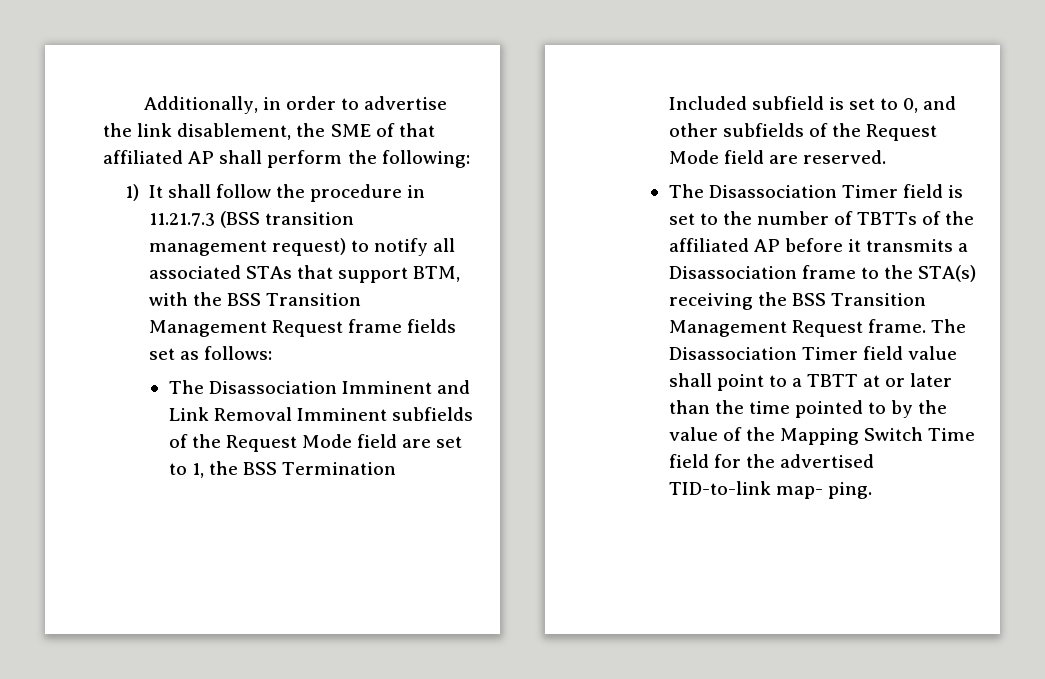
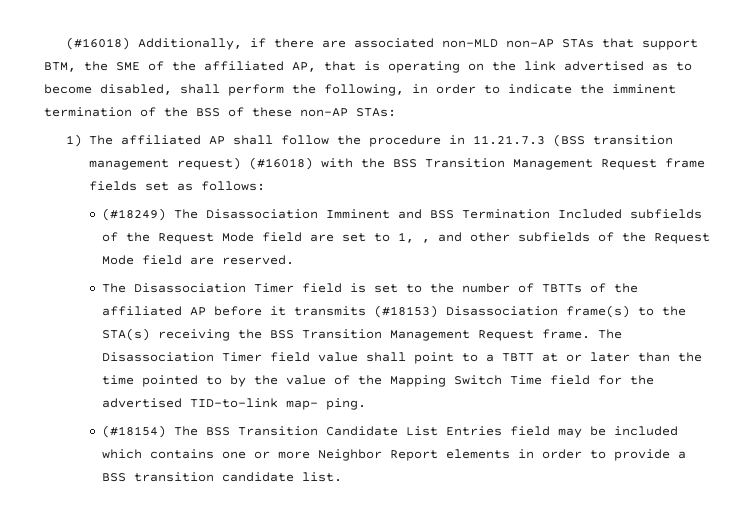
[143,96,448,114] [103,123,435,140] [103,150,470,168] [125,184,163,201] Additionally, in order to advertise the link disablement, the SME of that affiliated AP shall perform the following: // 1) It -> [66,37,699,50] [44,61,692,73] [44,84,676,96] [44,107,396,117] [65,134,225,147] (#16018) Additionally, if there are associated non-MLD non-AP STAs that support BTM, the SME of the affiliated AP, that is operating on the link advertised as to become disabled, shall perform the following, in order to indicate the imminent termination of the BSS of these non-AP STAs: // 1) The affiliated AP
[351,238,456,256] [148,265,461,283] to notify all associated STAs that support BTM, -> [248,157,313,170] (#16018)
(273, 353) none -> [102,208,167,221] (#18249)
[168,407,387,421] Link Removal Imminent -> [430,209,623,219] BSS Termination Included
[208,461,397,475] [668,96,919,113] the BSS Termination Included subfield is set to 0, -> [422,239,431,243] ,
[958,243,969,252] [668,265,856,279] a Disassociation frame -> [374,305,631,318] (#18153) Disassociation frame(s)
(872, 490) none -> [102,425,679,438] [102,449,687,461] [102,472,343,482] // (#18154) The BSS Transition Candidate List Entries field may be included which contains one or more Neighbor Report elements in order to provide a BSS transition candidate list.

